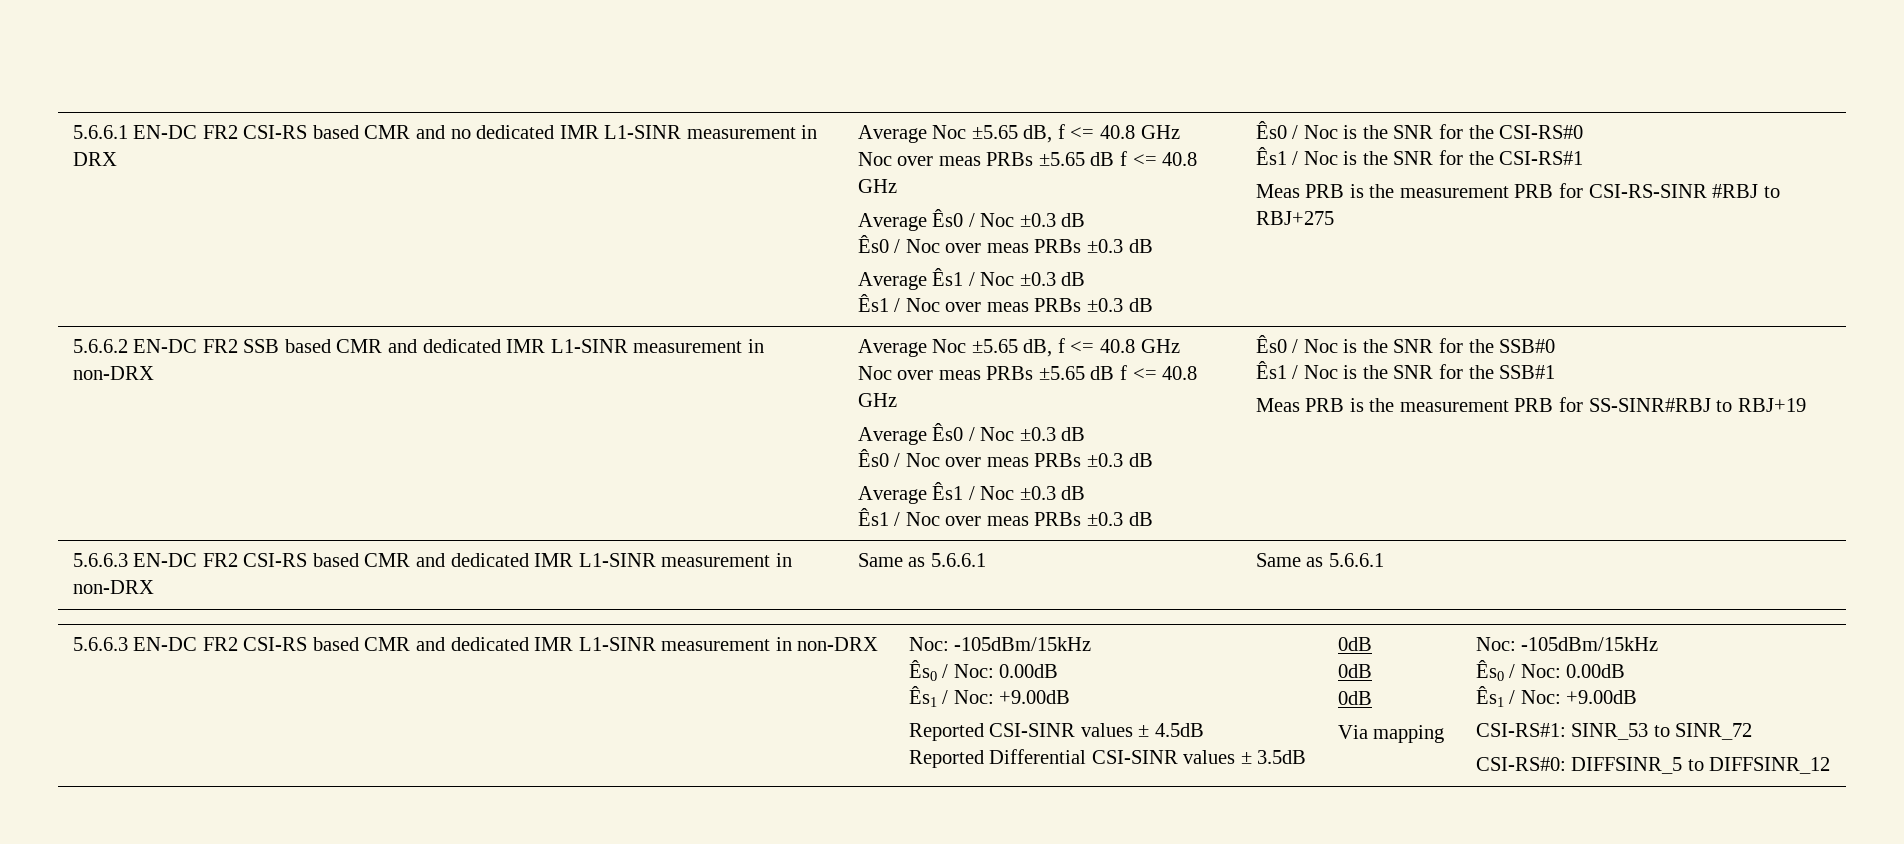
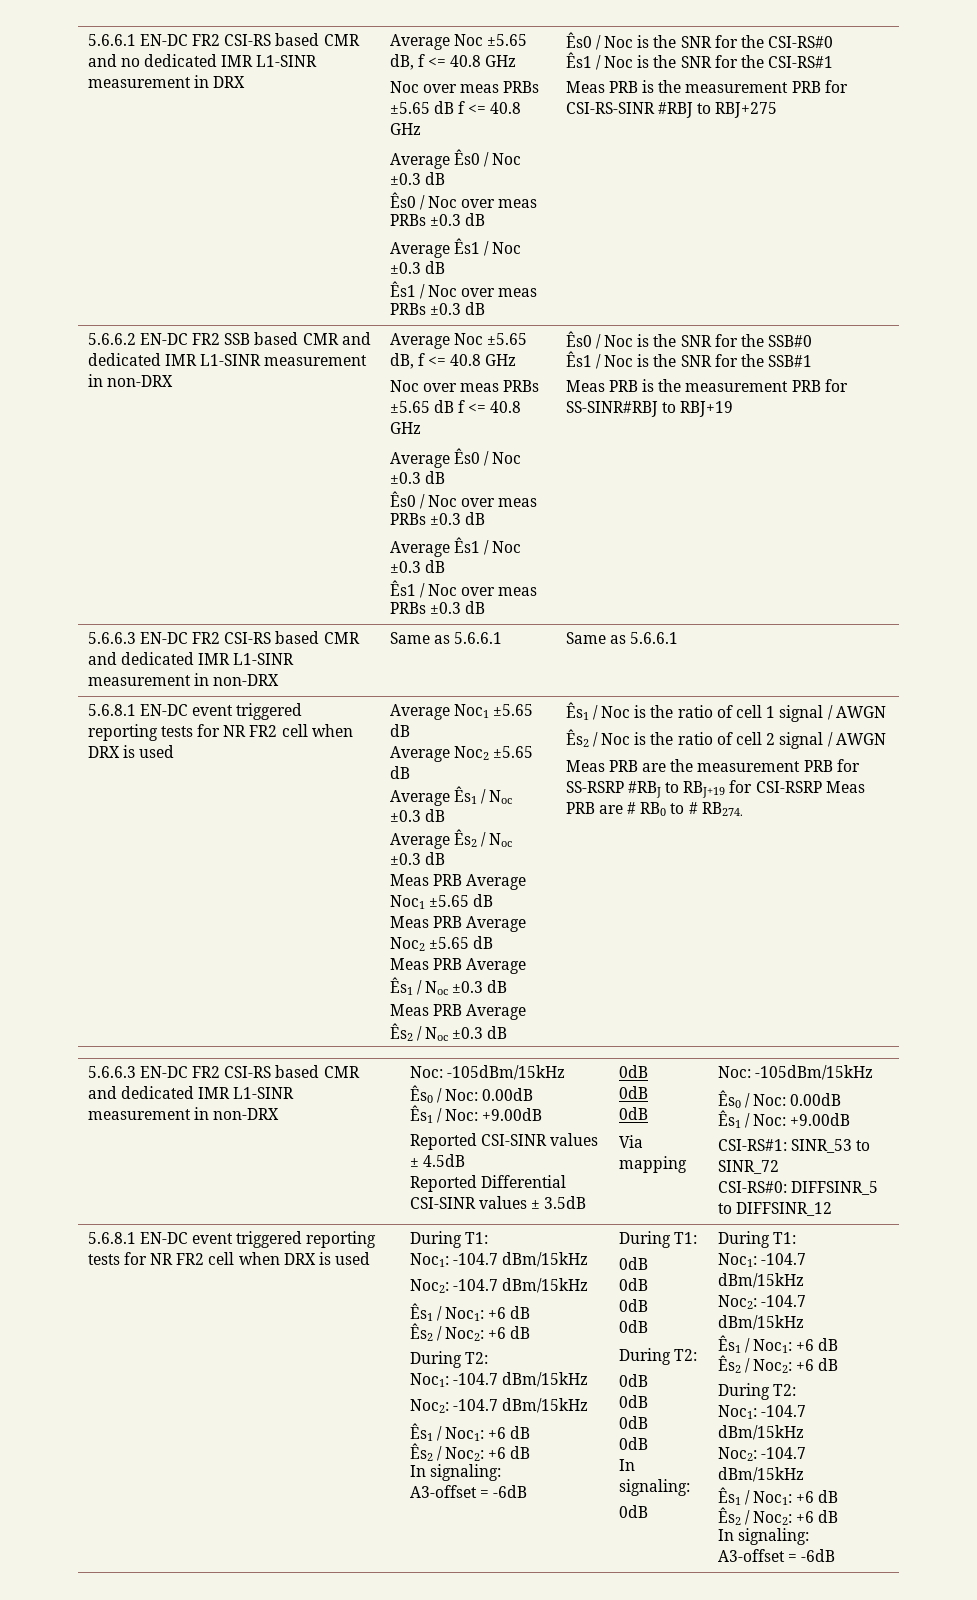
(1384, 560) none -> [87,703,303,720] [87,724,353,741] [87,745,175,758] [389,704,534,720] [389,724,410,737] [389,746,534,762] [389,766,410,779] [389,786,513,806] [389,809,445,822] [389,829,513,849] [389,852,445,865] [389,874,527,890] [389,894,494,909] [389,916,527,932] [389,936,494,951] [389,958,527,974] [389,977,508,995] [389,1004,527,1020] [389,1023,508,1041] [565,702,886,722] [565,729,886,749] [565,759,860,772] [565,780,865,798] [565,802,743,816] // 5.6.8.1 EN-DC event triggered reporting tests for NR FR2 cell when DRX is used | Average Noc1 ±5.65 dB // Average Noc2 ±5.65 dB // Average Ês1 / Noc ±0.3 dB // Average Ês2 / Noc ±0.3 dB // Meas PRB Average Noc1 ±5.65 dB // Meas PRB Average Noc2 ±5.65 dB // Meas PRB Average Ês1 / Noc ±0.3 dB // Meas PRB Average Ês2 / Noc ±0.3 dB | Ês1 / Noc is the ratio of cell 1 signal / AWGN // Ês2 / Noc is the ratio of cell 2 signal / AWGN // Meas PRB are the measurement PRB for SS-RSRP #RBJ to RBJ+19 for CSI-RSRP Meas PRB are # RB0 to # RB274.
(1831, 765) none -> [87,1231,377,1248] [87,1252,371,1265] [409,1231,488,1248] [409,1252,589,1267] [409,1278,589,1293] [409,1303,531,1321] [409,1323,531,1341] [409,1351,488,1368] [409,1372,589,1387] [409,1398,589,1413] [409,1423,531,1441] [409,1443,531,1461] [409,1464,501,1481] [409,1485,528,1498] [618,1231,697,1248] [618,1257,648,1270] [618,1278,648,1291] [618,1299,648,1312] [618,1320,648,1333] [618,1348,697,1365] [618,1374,648,1387] [618,1395,648,1408] [618,1416,648,1429] [618,1437,648,1450] [618,1459,635,1471] [618,1479,690,1496] [618,1505,648,1518] [717,1231,796,1248] [717,1253,806,1267] [717,1273,804,1288] [717,1295,806,1309] [717,1315,804,1330] [717,1335,839,1353] [717,1355,839,1373] [717,1383,796,1400] [717,1405,806,1419] [717,1425,804,1440] [717,1447,806,1461] [717,1467,804,1482] [717,1487,839,1505] [717,1507,839,1525] [717,1528,809,1545] [717,1549,836,1562] // 5.6.8.1 EN-DC event triggered reporting tests for NR FR2 cell when DRX is used | During T1: // Noc1: -104.7 dBm/15kHz // Noc2: -104.7 dBm/15kHz // Ês1 / Noc1: +6 dB // Ês2 / Noc2: +6 dB // During T2: // Noc1: -104.7 dBm/15kHz // Noc2: -104.7 dBm/15kHz // Ês1 / Noc1: +6 dB // Ês2 / Noc2: +6 dB // In signaling: // A3-offset = -6dB | During T1: // 0dB // 0dB // 0dB // 0dB // During T2: // 0dB // 0dB // 0dB // 0dB // In signaling: // 0dB | During T1: // Noc1: -104.7 dBm/15kHz // Noc2: -104.7 dBm/15kHz // Ês1 / Noc1: +6 dB // Ês2 / Noc2: +6 dB // During T2: // Noc1: -104.7 dBm/15kHz // Noc2: -104.7 dBm/15kHz // Ês1 / Noc1: +6 dB // Ês2 / Noc2: +6 dB // In signaling: // A3-offset = -6dB

